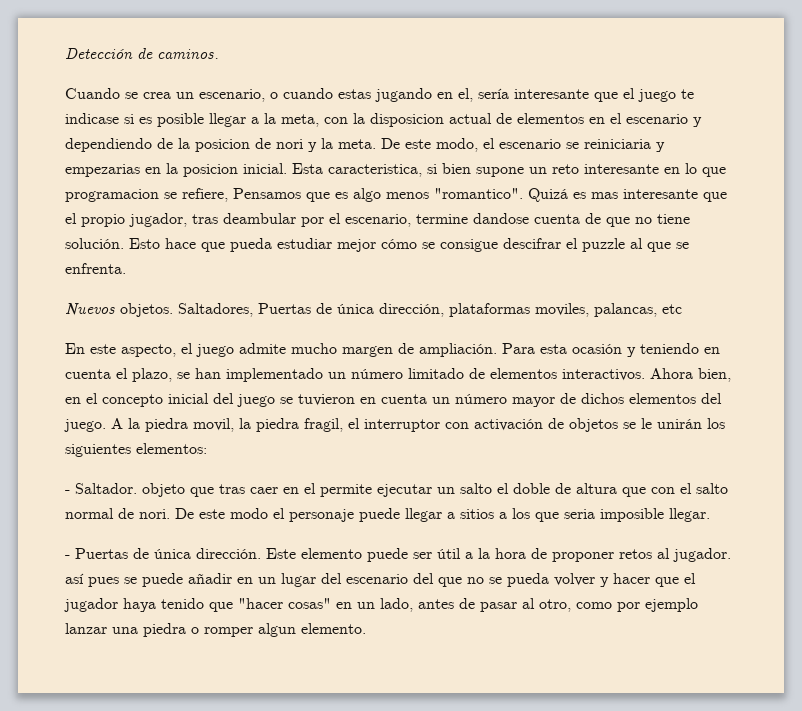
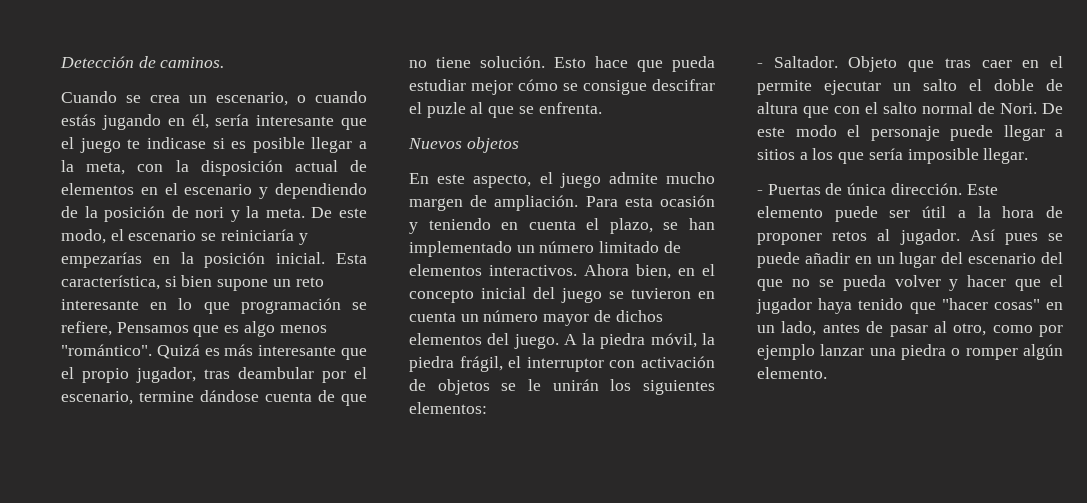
[338,89,371,99] estas -> [61,114,96,126] estás
[458,88,473,102] el, -> [191,114,209,129] él,
[370,113,444,127] disposicion -> [200,160,283,176] disposición
[195,139,250,152] posicion -> [104,206,166,222] posición
[584,139,665,152] [65,164,140,177] reiniciaria y empezarias -> [220,229,308,245] [61,252,142,268] reiniciaría y empezarías
[183,164,238,177] posicion -> [204,252,266,268] posición
[328,164,422,177] caracteristica, -> [61,275,160,290] característica,
[65,189,159,202] programacion -> [240,298,341,314] programación
[434,188,523,199] "romantico". -> [61,344,152,356] "romántico".
[591,192,618,199] mas -> [224,344,254,356] más
[473,213,529,224] dandose -> [200,390,259,402] dándose
[582,238,625,252] puzzle -> [426,102,466,118] puzle
[120,303,682,317] objetos. Saltadores, Puertas de única dirección, plataformas moviles, palancas, etc -> [466,137,519,153] objetos
[193,418,343,432] movil, la piedra fragil, -> [650,333,715,348] [409,356,503,372] móvil, la piedra frágil,
[142,483,185,497] objeto -> [848,56,898,72] Objeto
[139,509,170,519] nori. -> [1000,103,1037,114] Nori.
[564,509,595,519] seria -> [868,148,903,160] sería
[65,573,84,584] así -> [969,229,995,241] Así
[258,623,296,637] algun -> [1023,344,1063,360] algún

